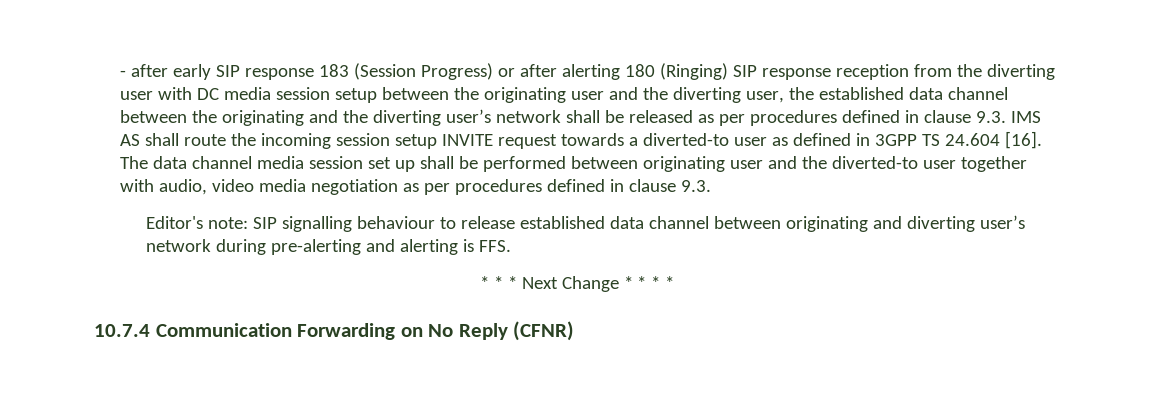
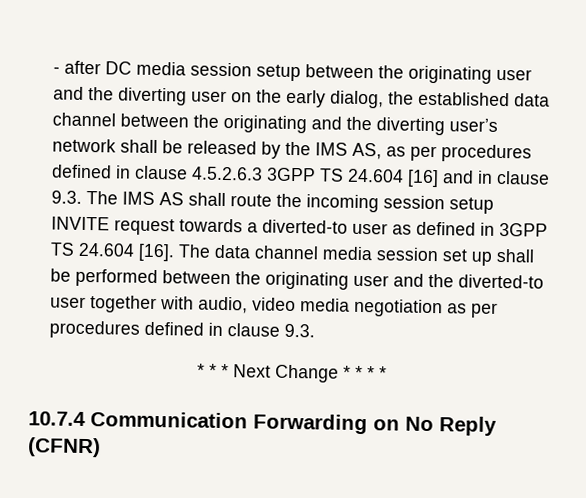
[172,63,1055,80] [120,87,192,100] early SIP response 183 (Session Progress) or after alerting 180 (Ringing) SIP response reception from the diverting user with -> (101, 67) none
[745,91,784,103] user, -> [190,89,384,109] user on the early dialog,
[697,110,1006,126] as per procedures defined in clause 9.3. -> [260,141,532,163] [51,164,550,188] [50,190,118,205] by the IMS AS, as per procedures defined in clause 4.5.2.6.3 3GPP TS 24.604 [16] and in clause 9.3. The
(638, 162) none -> [234,271,261,285] the
[146,215,1025,232] [146,239,511,255] // Editor's note: SIP signalling behaviour to release established data channel between originating and diverting user’s network during pre-alerting and alerting is FFS. -> (315, 330) none

